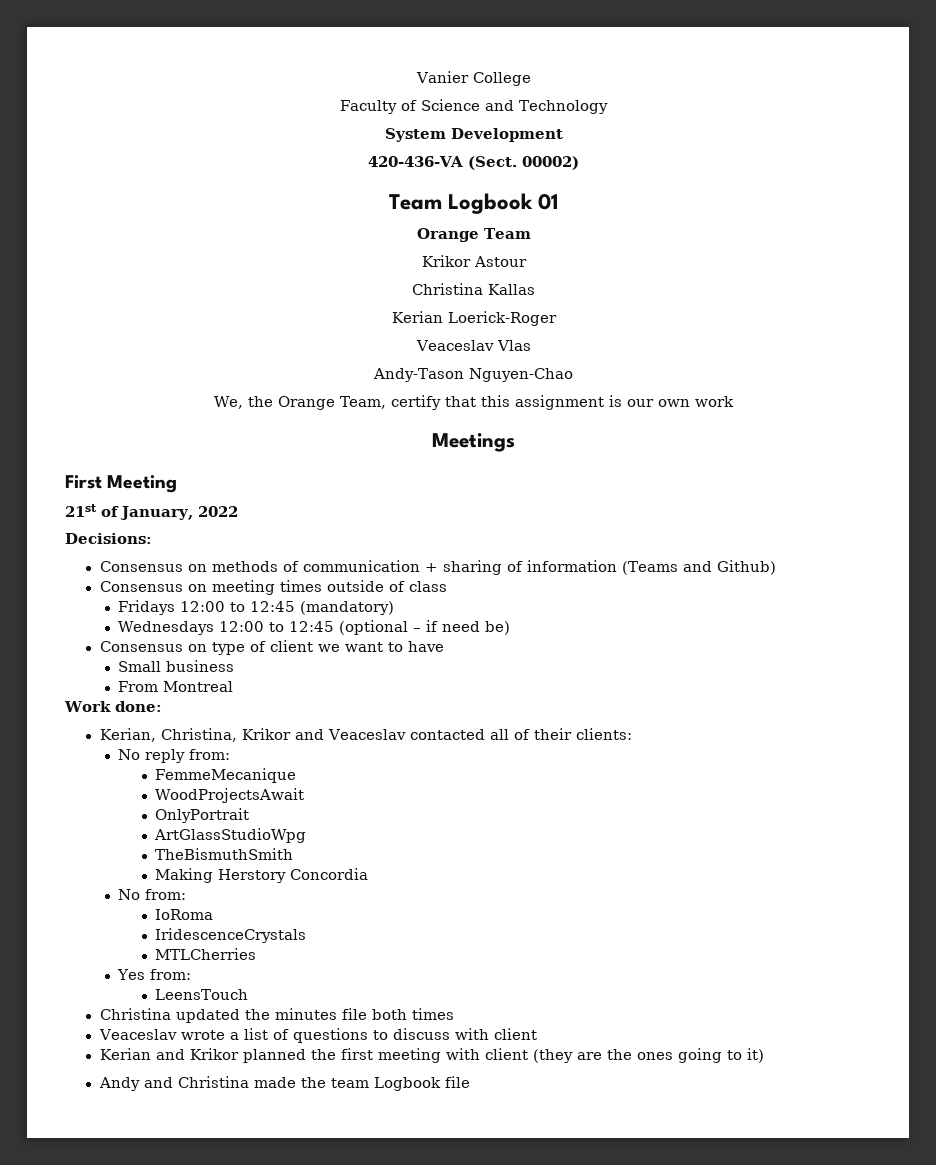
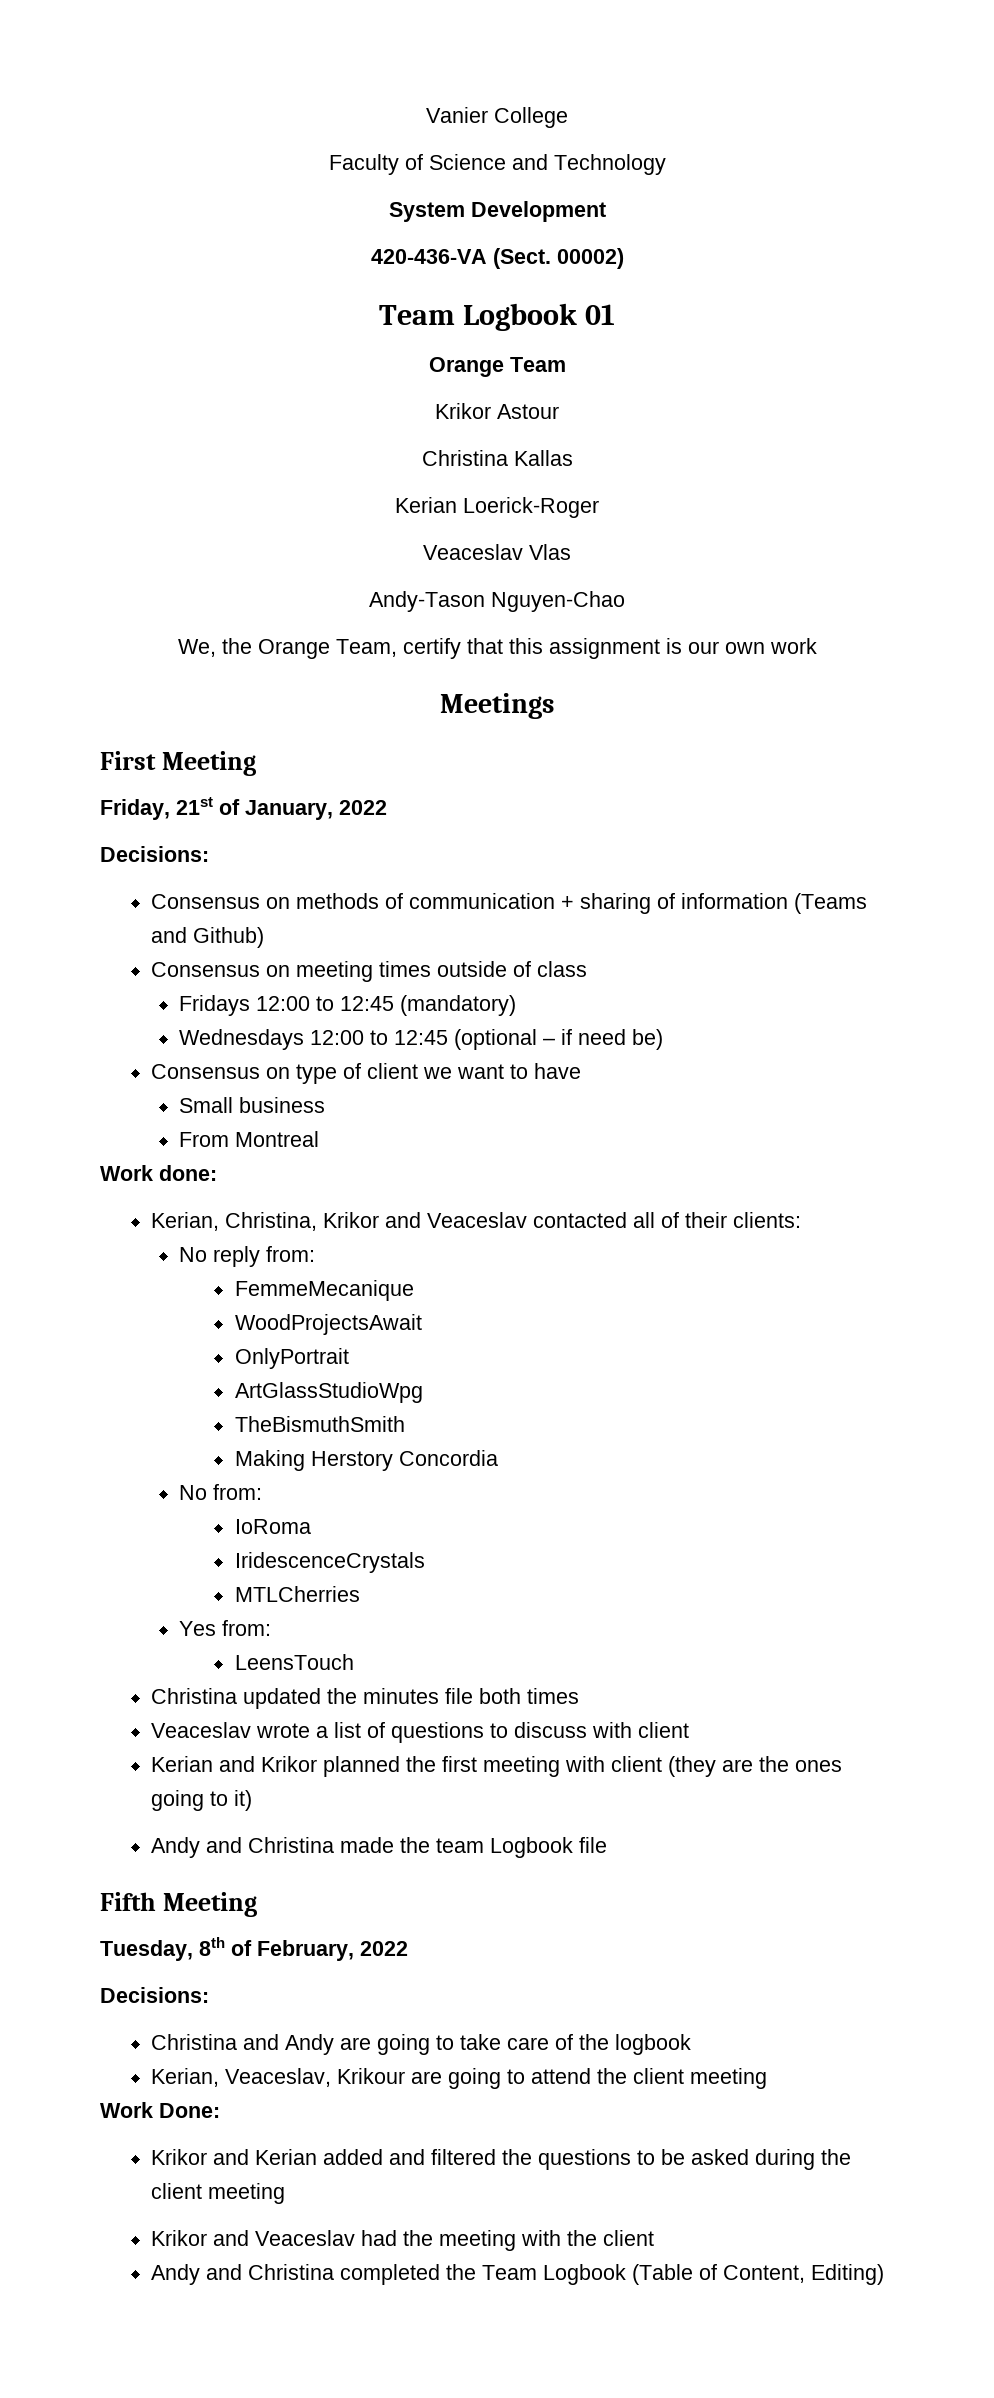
(178, 484) none -> [100,799,170,820] Friday,
(470, 1082) none -> [100,1892,257,1917] [100,1937,408,1961] [100,1987,209,2003] [151,2034,692,2055] [151,2068,768,2089] [100,2102,220,2118] [151,2149,852,2170] [151,2183,286,2204] [151,2230,655,2251] [151,2264,885,2285] // Fifth Meeting // Tuesday, 8th of February, 2022 // Decisions: // Christina and Andy are going to take care of the logbook // Kerian, Veaceslav, Krikour are going to attend the client meeting // Work Done: // Krikor and Kerian added and filtered the questions to be asked during the client meeting // Krikor and Veaceslav had the meeting with the client // Andy and Christina completed the Team Logbook (Table of Content, Editing)

